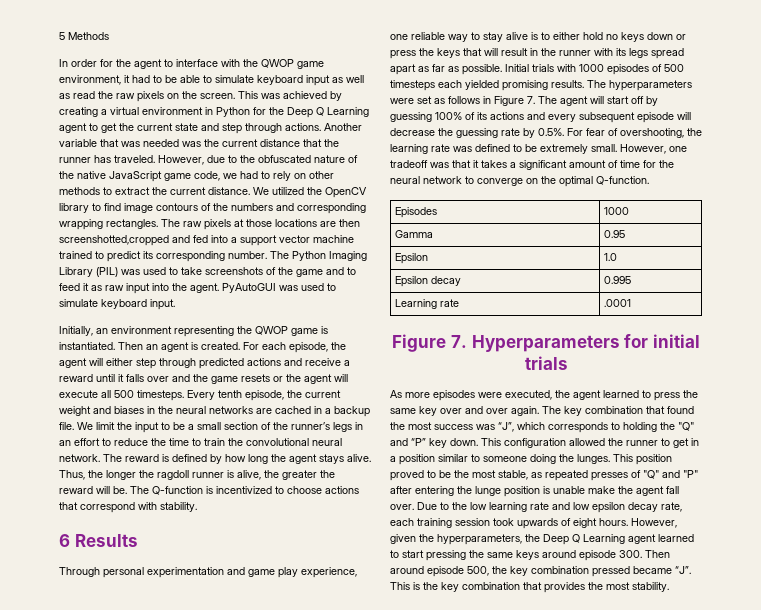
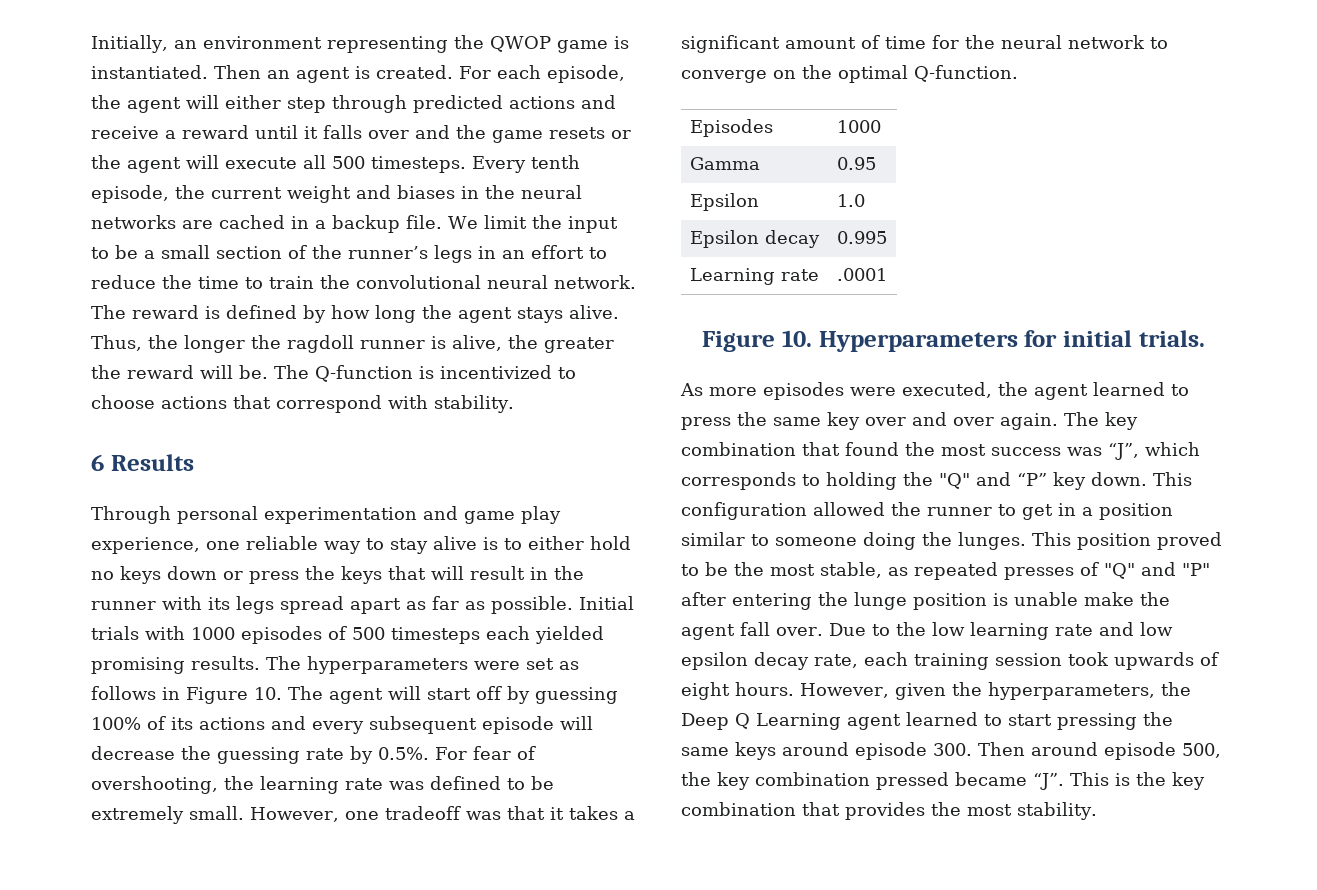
[59,32,109,40] [59,59,324,69] [59,75,364,86] [59,91,342,102] [59,107,369,118] [59,123,362,134] [59,139,339,147] [59,155,358,165] [59,171,334,182] [59,187,367,198] [59,203,366,214] [59,219,360,230] [59,235,354,246] [59,251,367,262] [59,267,356,277] [59,283,336,294] [59,299,175,310] 5 Methods // In order for the agent to interface with the QWOP game environment, it had to be able to simulate keyboard input as well as read the raw pixels on the screen. This was achieved by creating a virtual environment in Python for the Deep Q Learning agent to get the current state and step through actions. Another variable that was needed was the current distance that the runner has traveled. However, due to the obfuscated nature of the native JavaScript game code, we had to rely on other methods to extract the current distance. We utilized the OpenCV library to find image contours of the numbers and corresponding wrapping rectangles. The raw pixels at those locations are then screenshotted,cropped and fed into a support vector machine trained to predict its corresponding number. The Python Imaging Library (PIL) was used to take screenshots of the game and to feed it as raw input into the agent. PyAutoGUI was used to simulate keyboard input. // -> (91, 44) none
[527,96,535,104] 7. -> [254,687,282,700] 10.
[450,335,467,348] 7. -> [782,330,813,347] 10.
[524,356,568,370] trials -> [1138,330,1205,347] trials.

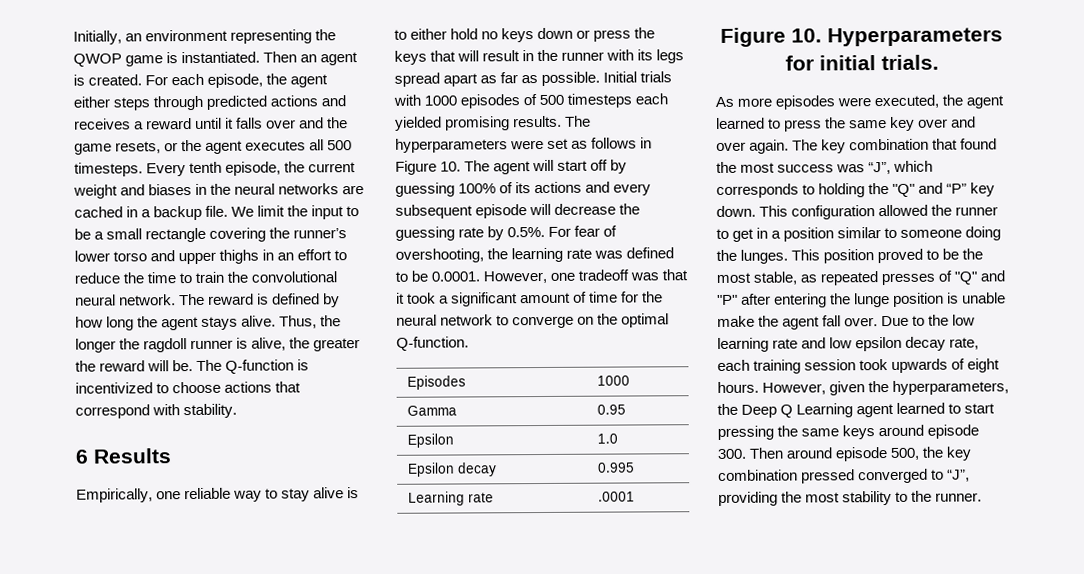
[186,95,326,113] will either step -> [73,96,151,111] either steps
[91,126,159,139] receive -> [74,118,131,130] receives
[549,127,605,139] resets -> [115,141,162,154] resets,
[186,155,297,169] will execute -> [245,140,307,151] executes
[216,245,472,263] section of the runner’s legs -> [145,227,348,243] [74,249,260,265] rectangle covering the runner’s lower torso and upper thighs
[91,506,561,524] [91,537,200,554] Through personal experimentation and game play experience, -> [76,488,153,503] Empirically,
[91,806,244,824] extremely small. -> [431,271,481,282] 0.0001.
[568,806,618,820] takes -> [407,292,437,304] took
[955,772,1205,790] [681,802,1097,820] became “J”. This is the key combination that provides the most stability. -> [858,468,971,484] [718,490,983,506] converged to “J”, providing the most stability to the runner.

